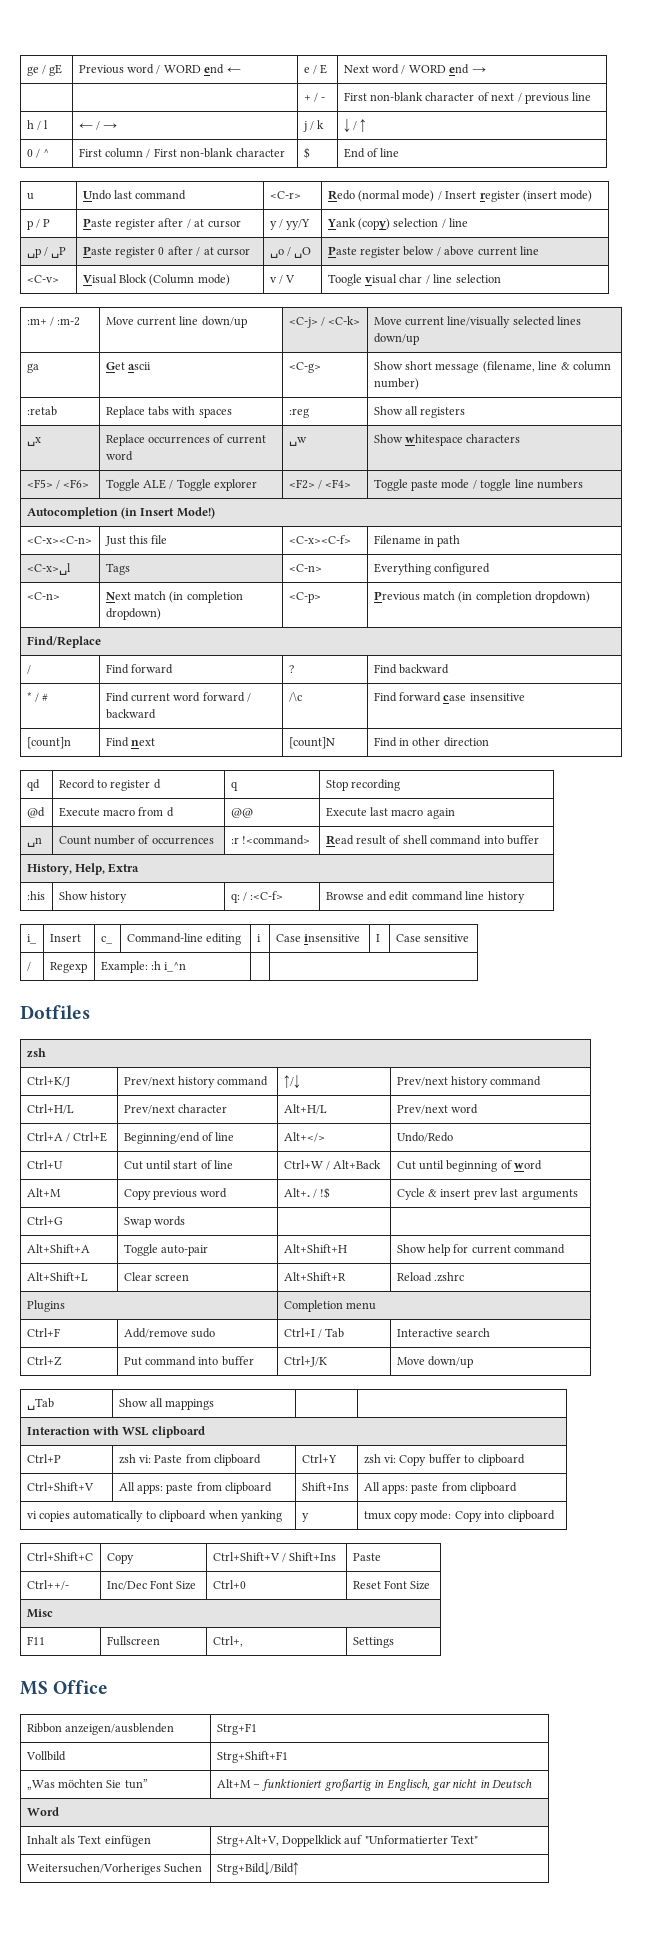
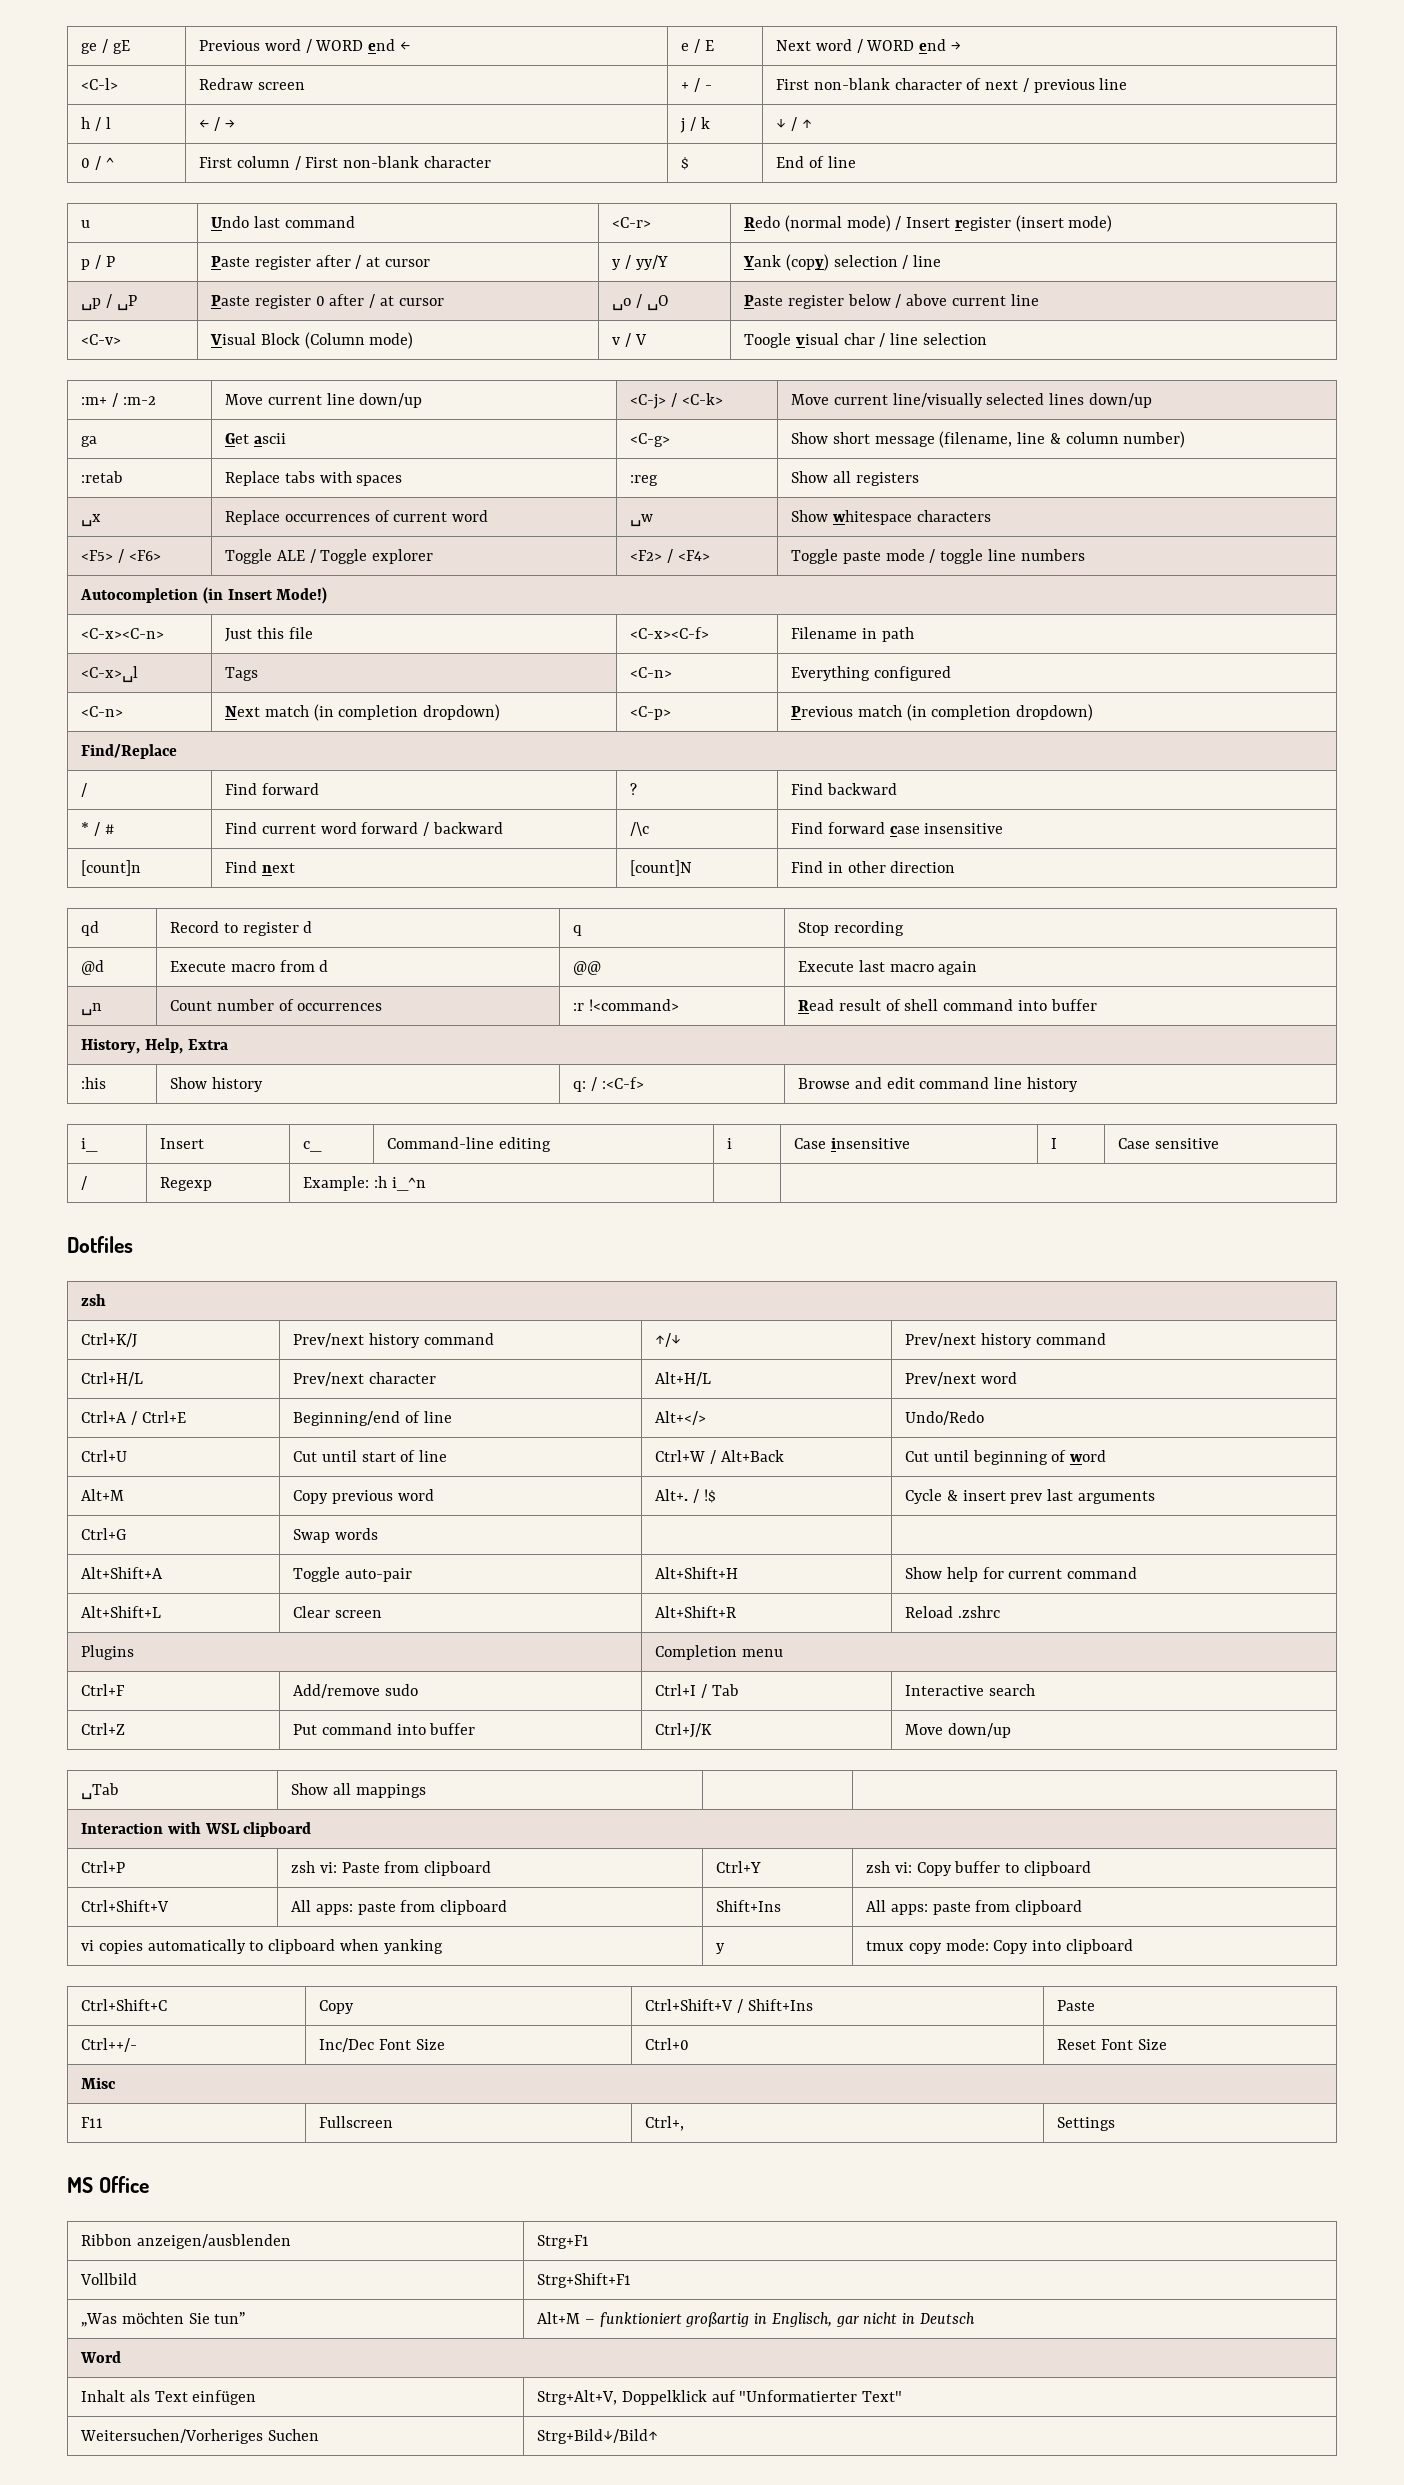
(486, 70) | -> [81,78,119,90] [199,78,305,90] <C-l> | Redraw screen

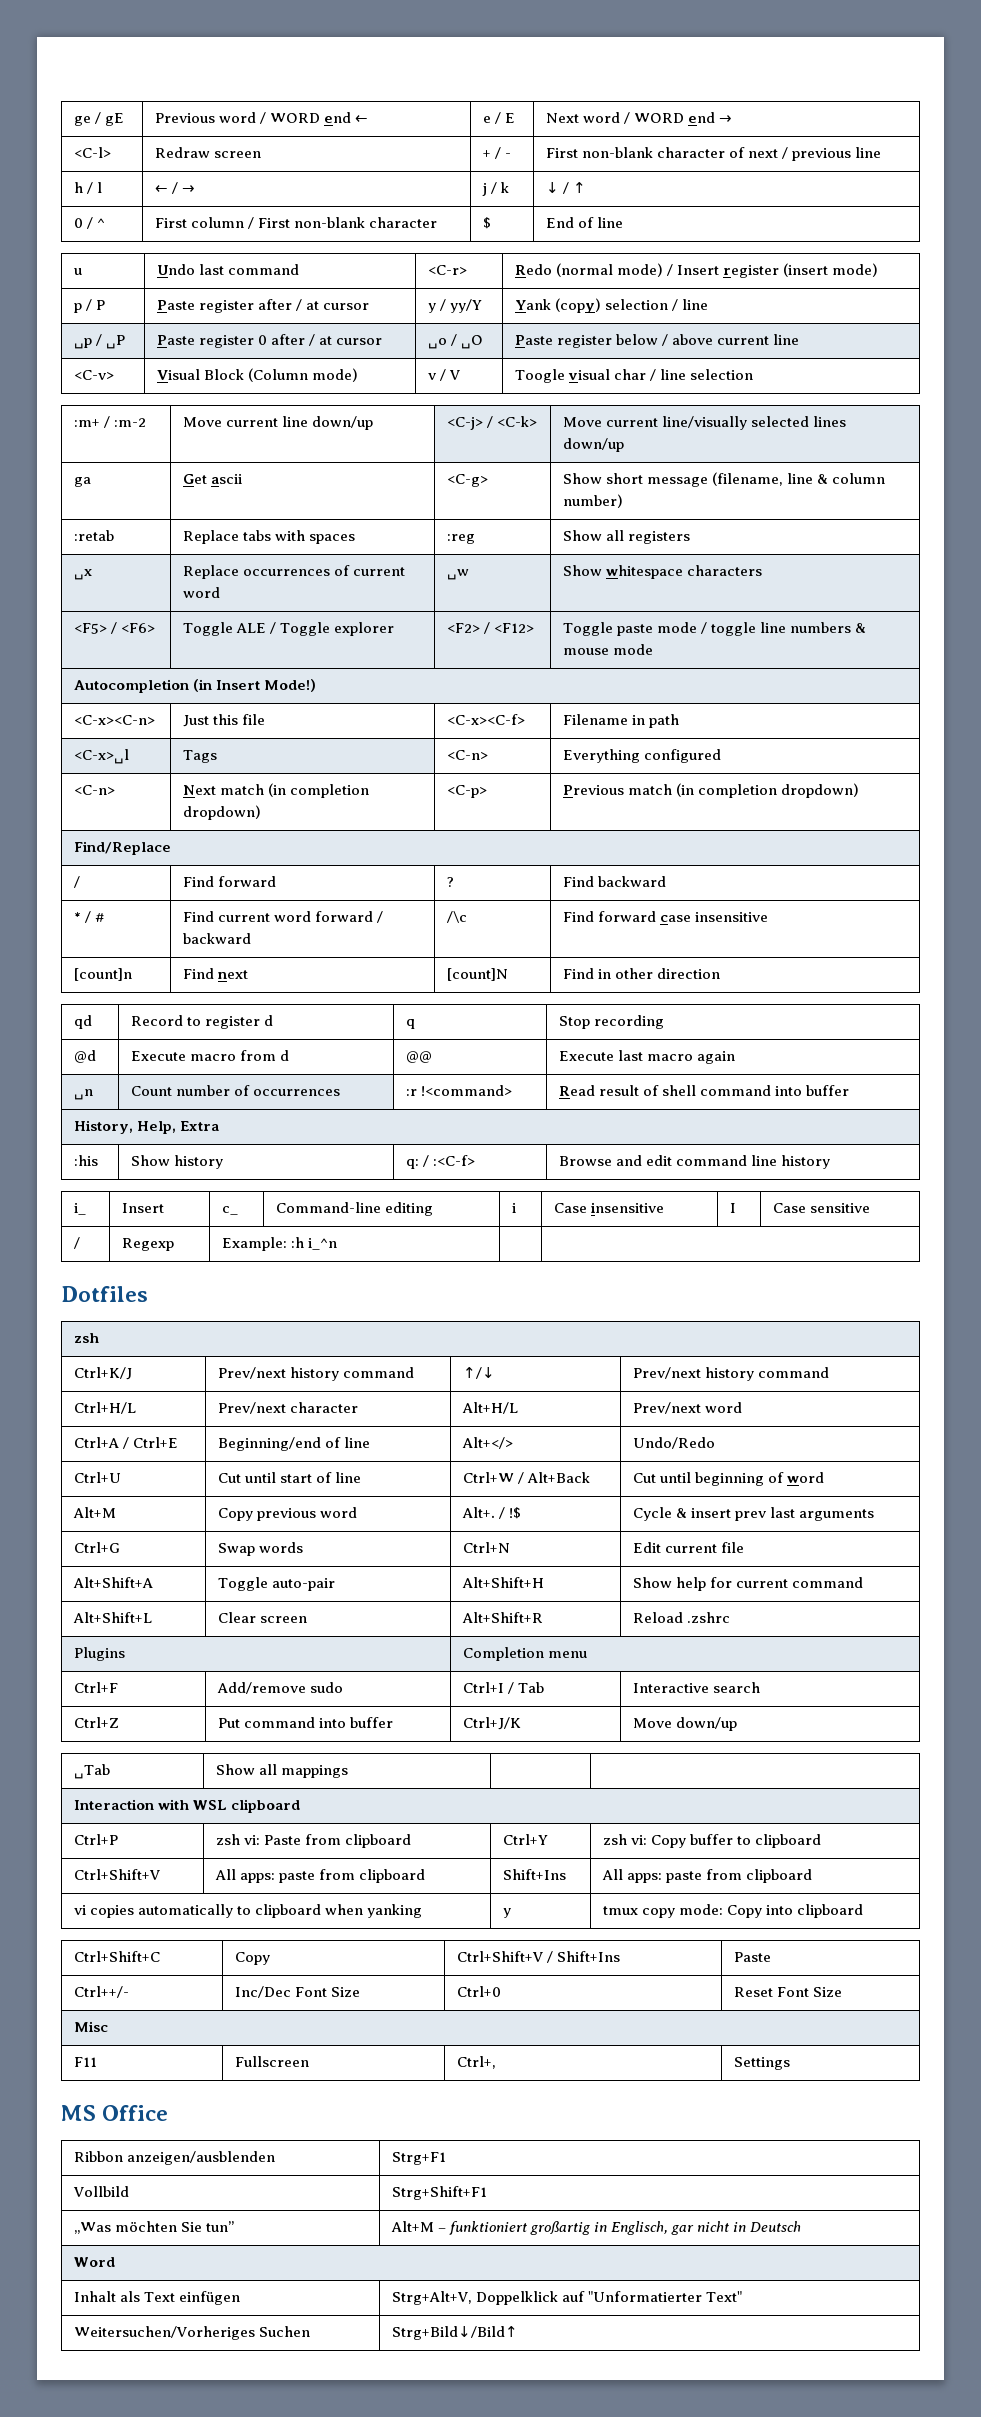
[677,550,710,561] <F4> -> [493,623,534,633] <F12>
(1085, 555) none -> [854,623,866,633] [562,644,653,655] & mouse mode
(378, 1534) | -> [462,1542,510,1553] [632,1542,744,1553] Ctrl+N | Edit current file

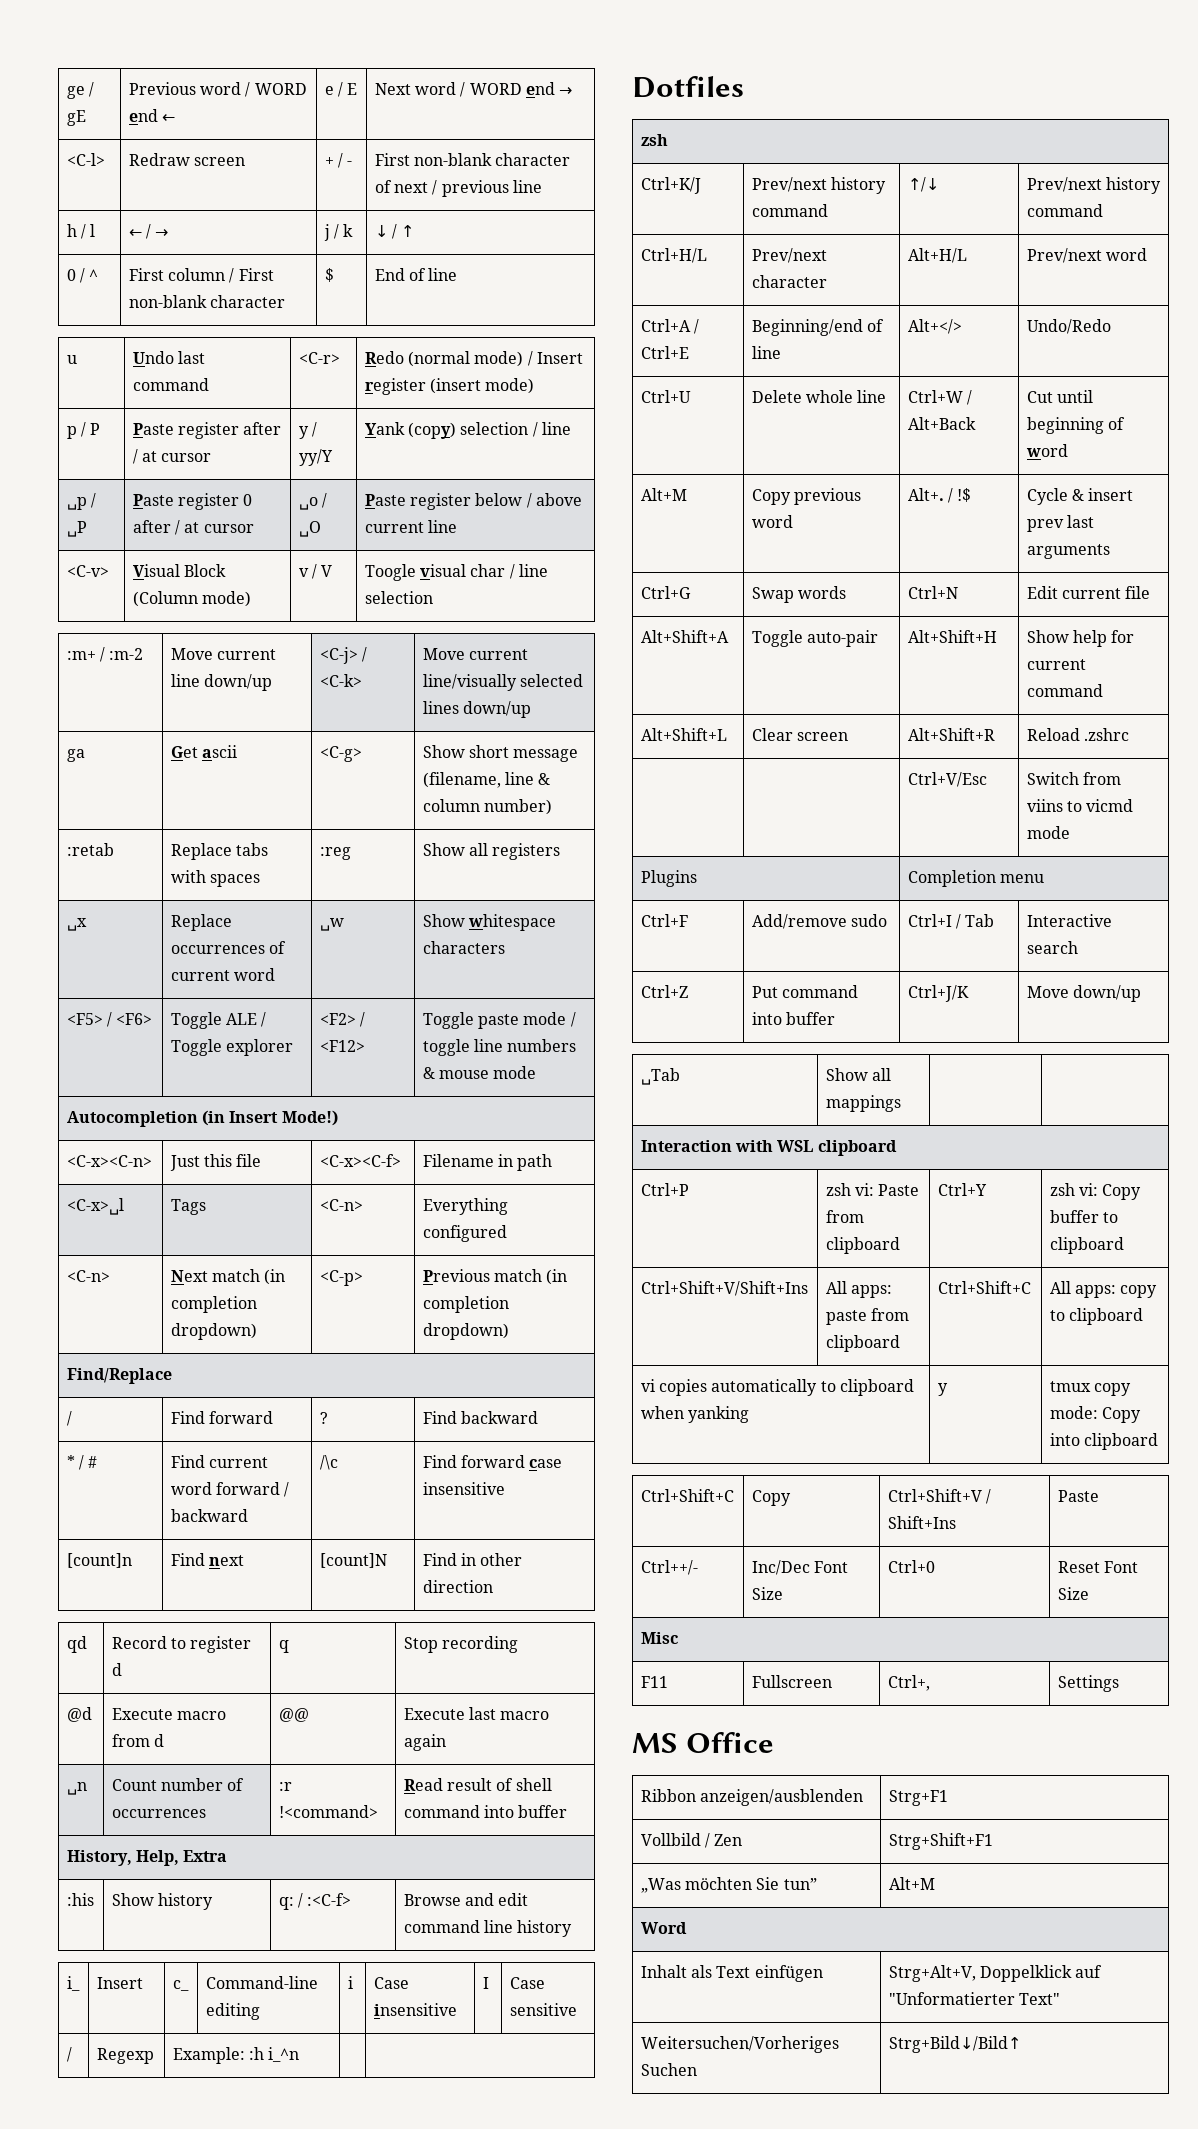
[217,1472,332,1483] Cut until start of -> [751,390,854,403] Delete whole
(730, 1617) none -> [907,772,987,787] [1026,772,1122,785] [1026,799,1134,812] [1026,826,1070,839] // | | Ctrl+V/Esc | Switch from viins to vicmd mode
[73,1869,160,1880] Ctrl+Shift+V -> [640,1281,808,1296] Ctrl+Shift+V/Shift+Ins
[502,1869,566,1880] [601,1869,742,1883] Shift+Ins | All apps: paste from -> [937,1281,1031,1294] [1049,1281,1158,1298] [1049,1310,1065,1321] Ctrl+Shift+C | All apps: copy to
(129, 2191) none -> [705,1833,743,1848] / Zen
[437,2221,802,2235] – funktioniert großartig in Englisch, gar nicht in Deutsch -> (935, 1883) none

